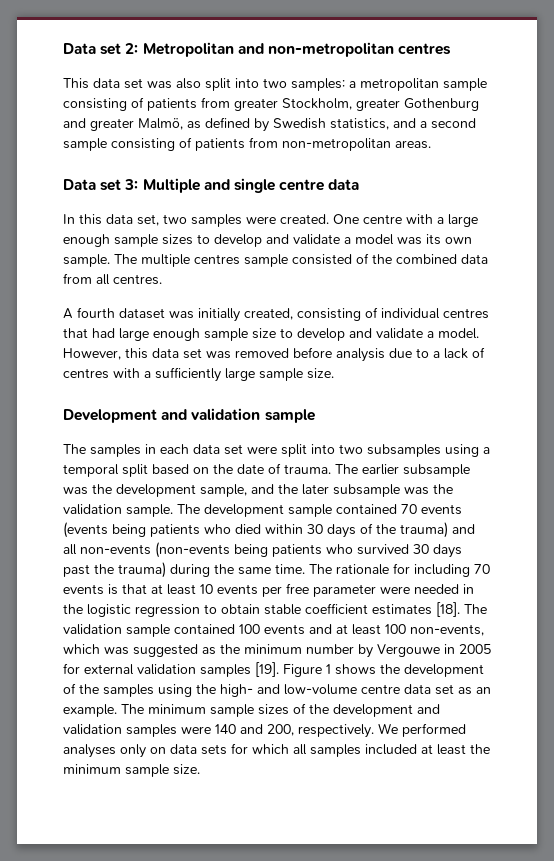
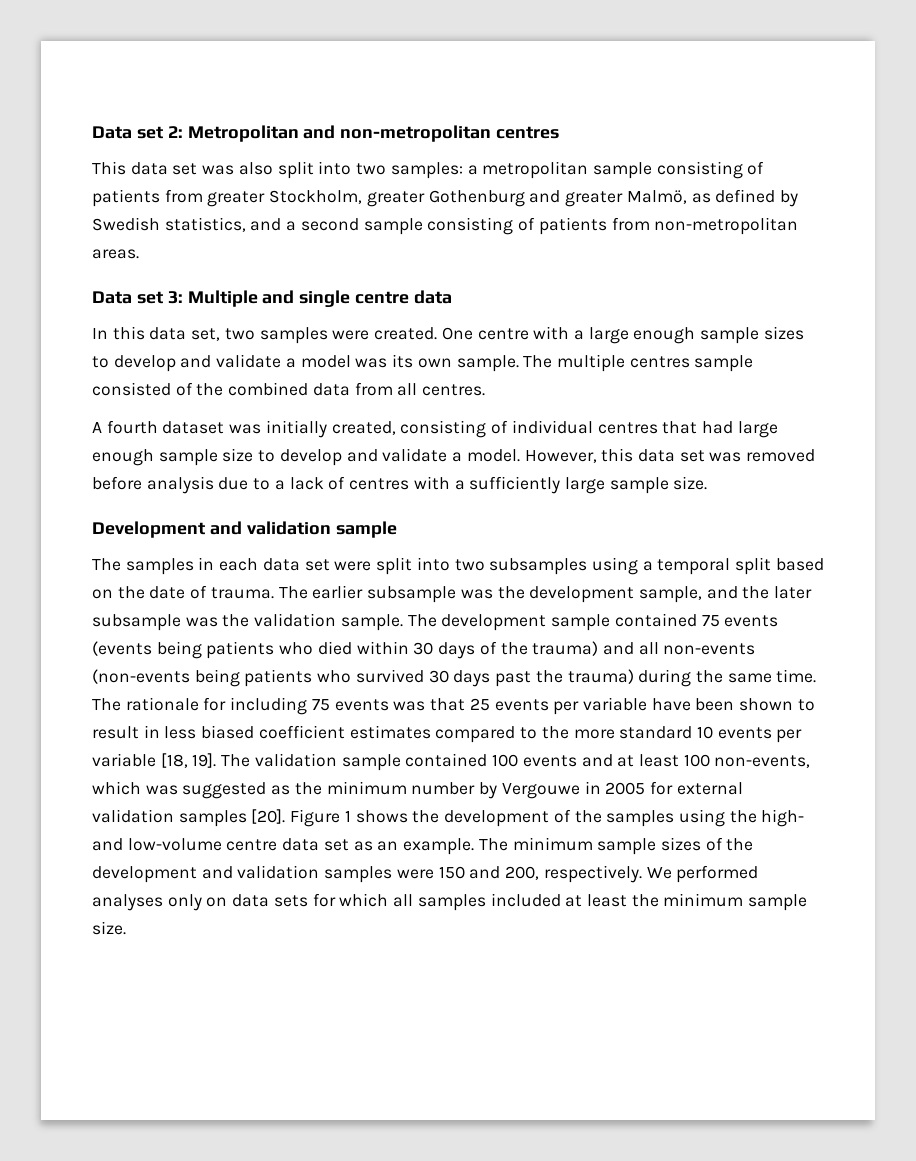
[401,504,417,514] 70 -> [701,615,720,627] 75
[474,564,490,574] [63,583,474,597] [63,602,460,617] 70 events is that at least 10 events per free parameter were needed in the logistic regression to obtain stable coefficient estimates [18]. -> [311,697,815,715] [92,725,803,743] [92,753,217,768] 75 events was that 25 events per variable have been shown to result in less biased coefficient estimates compared to the more standard 10 events per variable [18, 19].
[255,662,279,677] [19]. -> [251,809,286,824] [20].
[215,724,236,734] 140 -> [438,866,465,879] 150

